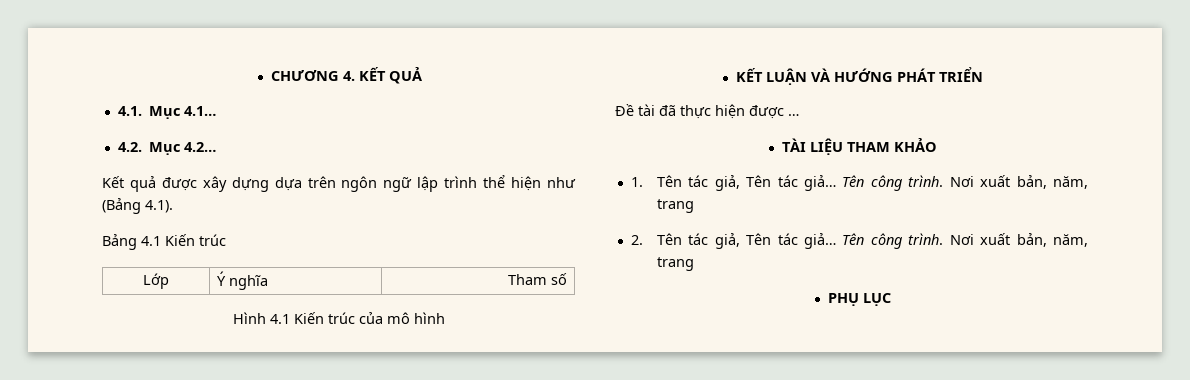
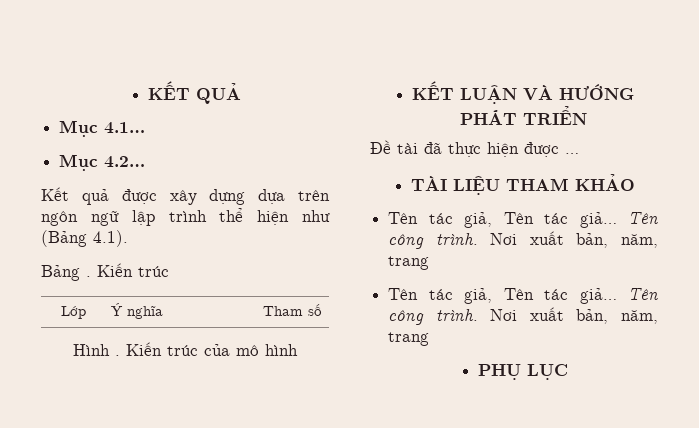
[270,70,355,81] CHƯƠNG 4. -> (147, 90) none
[117,106,142,116] 4.1. -> (241, 93) none
[117,142,142,152] 4.2. -> (146, 128) none
[141,236,161,246] 4.1 -> [86,276,91,277] .
[269,314,290,324] 4.1 -> [115,355,120,356] .
[630,177,643,187] 1. -> (636, 182) none
[630,235,643,245] 2. -> (430, 263) none

